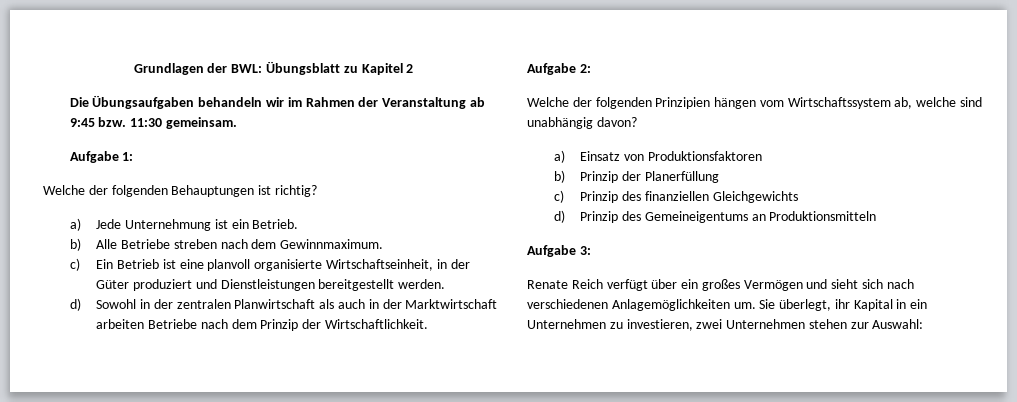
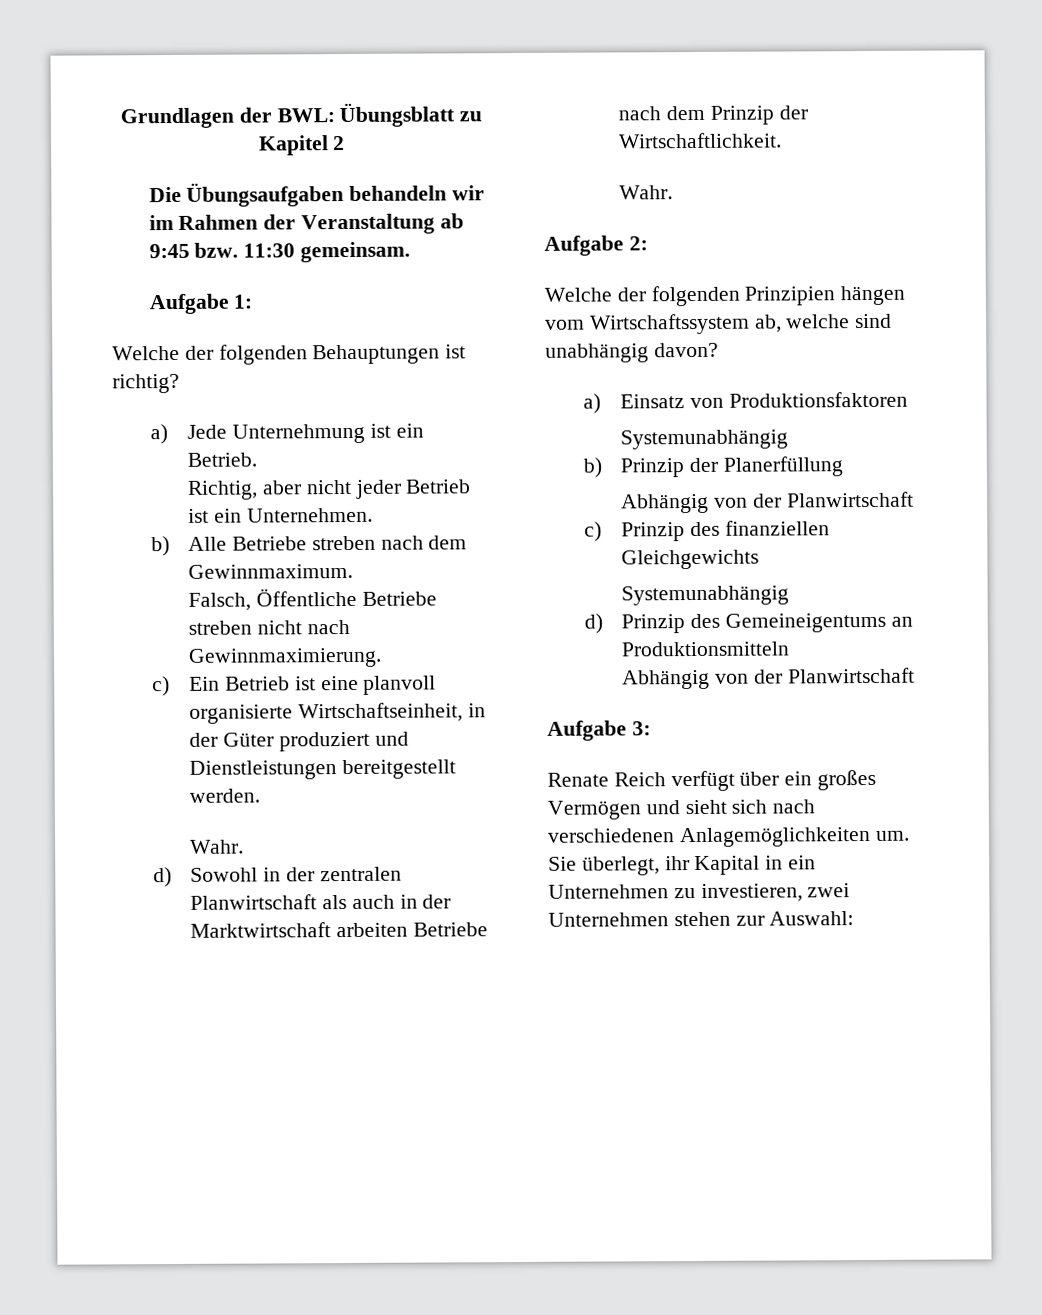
(299, 224) none -> [187,479,472,500] [188,507,373,523] // Richtig, aber nicht jeder Betrieb ist ein Unternehmen.
(384, 244) none -> [188,587,437,611] [188,619,350,635] [188,647,383,668] // Falsch, Öffentliche Betriebe streben nicht nach Gewinnmaximierung.
(446, 284) none -> [190,839,245,854] // Wahr.
(428, 324) none -> [619,185,674,200] // Wahr.
(762, 156) none -> [620,429,789,450] // Systemunabhängig
(719, 177) none -> [621,491,914,514] // Abhängig von der Planwirtschaft
(798, 197) none -> [621,585,790,606] // Systemunabhängig
(877, 216) none -> [622,667,915,690] // Abhängig von der Planwirtschaft

